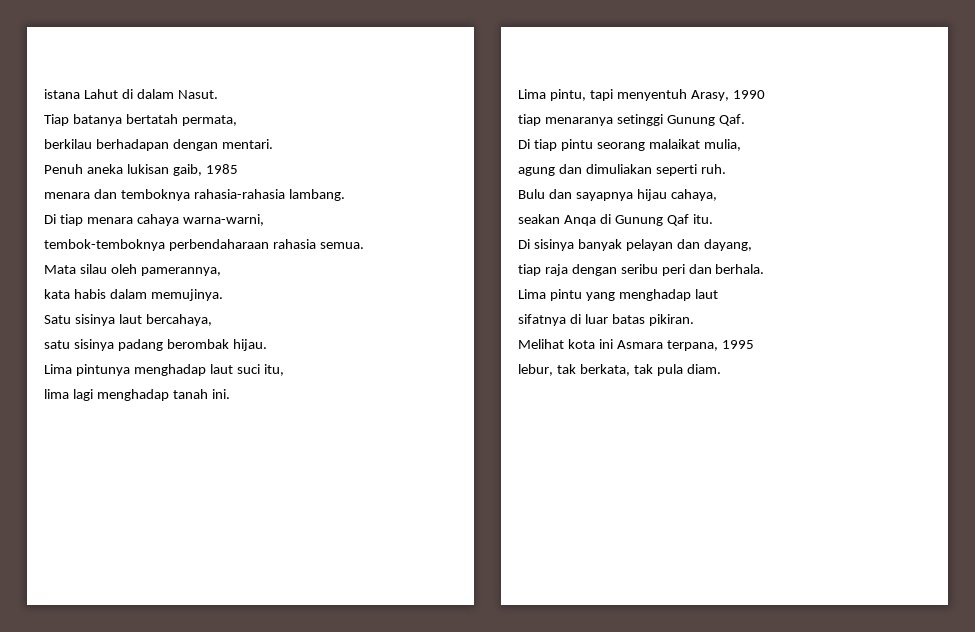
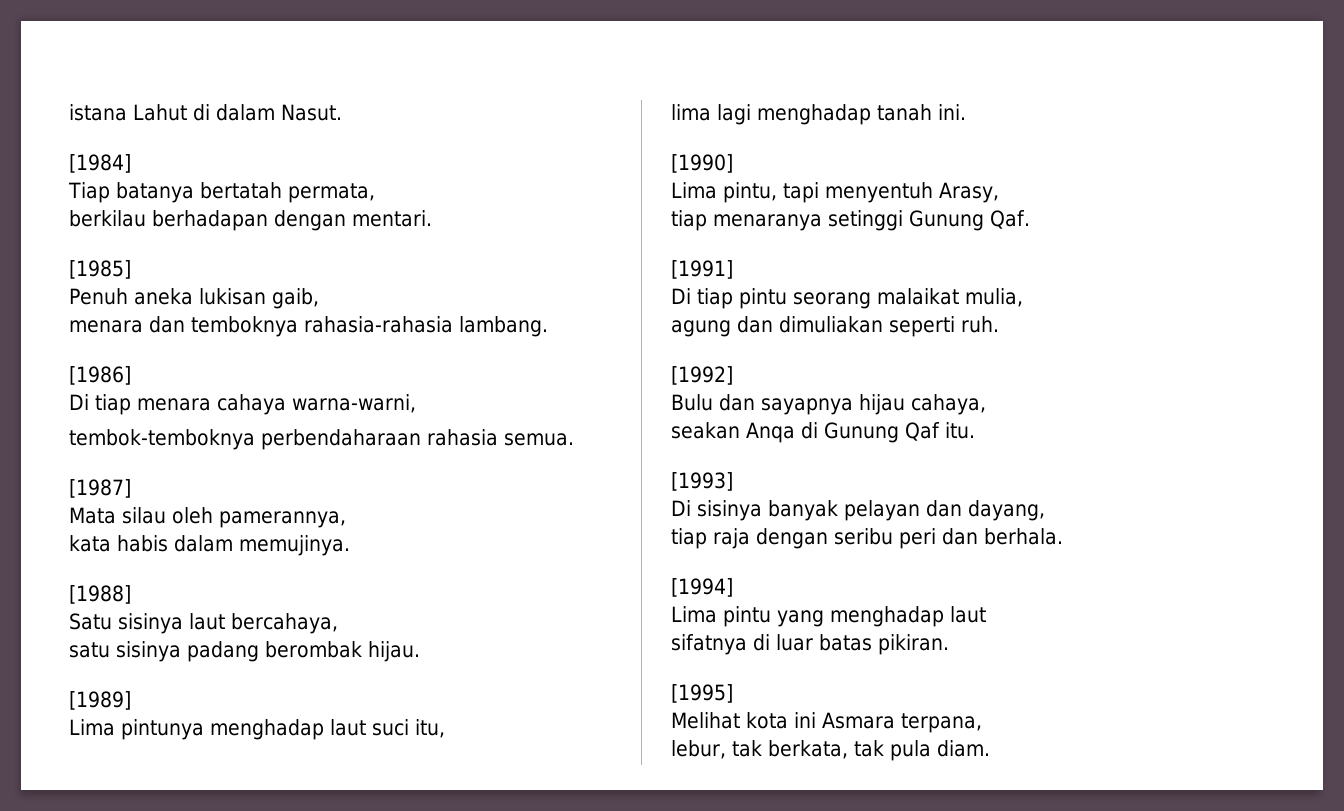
(218, 94) none -> [69,154,131,173] // [1984]
(273, 144) none -> [69,260,131,279] // [1985]
[205,164,238,174] 1985 -> (319, 298) none
(345, 195) none -> [69,366,131,385] // [1986]
(364, 245) none -> [69,479,131,498] // [1987]
(223, 295) none -> [69,585,131,604] // [1988]
(267, 345) none -> [69,691,131,710] // [1989]
(230, 394) none -> [671,154,733,173] // [1990]
[732,90,765,99] 1990 -> (999, 192) none
(745, 120) none -> [671,260,733,279] // [1991]
(726, 169) none -> [671,366,733,385] // [1992]
(713, 219) none -> [671,472,733,491] // [1993]
(765, 269) none -> [671,578,733,597] // [1994]
(694, 320) none -> [671,684,733,703] // [1995]
[721,340,754,349] 1995 -> (982, 723) none

